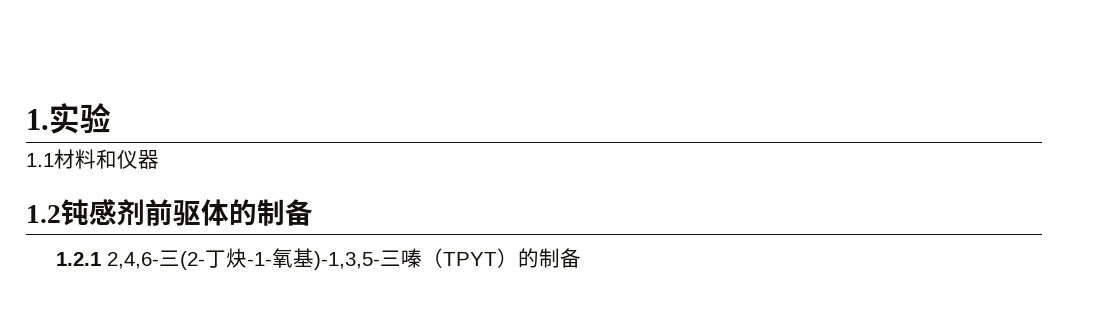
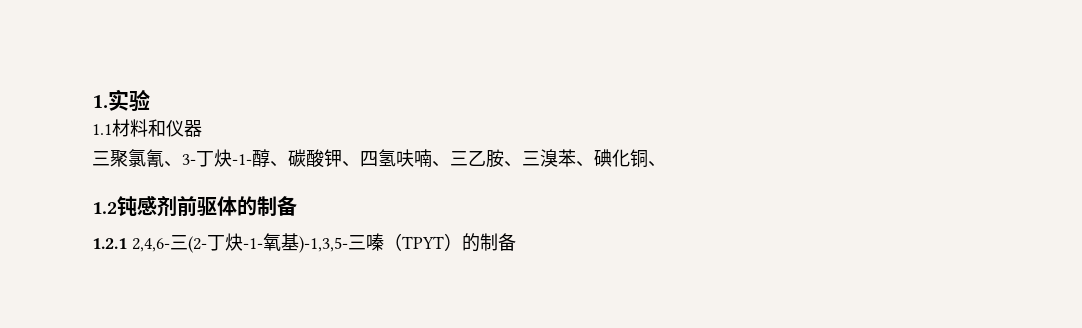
(159, 159) none -> [92,149,666,168] // 三聚氯氰、3-丁炔-1-醇、碳酸钾、四氢呋喃、三乙胺、三溴苯、碘化铜、

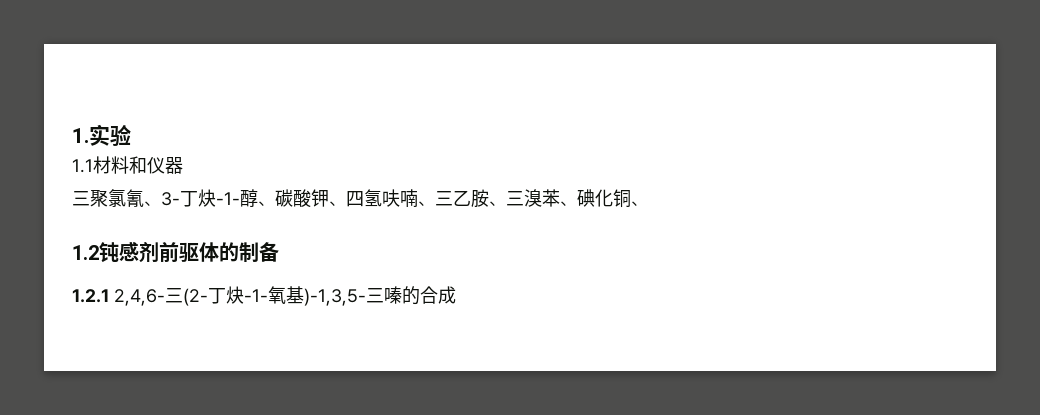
[384,233,516,252] （TPYT）的制备 -> [402,286,456,305] 的合成

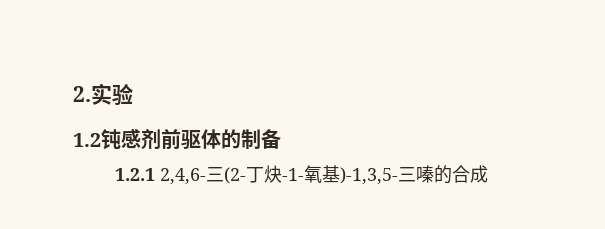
[72,128,89,143] 1. -> [73,86,91,102] 2.
[72,156,183,174] [72,189,648,208] // 1.1材料和仪器 // 三聚氯氰、3-丁炔-1-醇、碳酸钾、四氢呋喃、三乙胺、三溴苯、碘化铜、 -> (133, 94) none

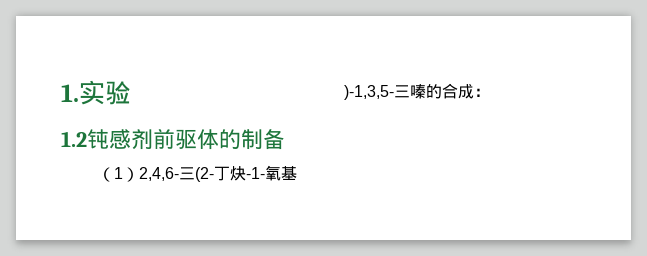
[73,86,91,102] 2. -> [61,84,79,102] 1.
[115,168,156,181] 1.2.1 -> [97,167,139,182] （1）
(489, 174) none -> [474,88,490,97] ：

